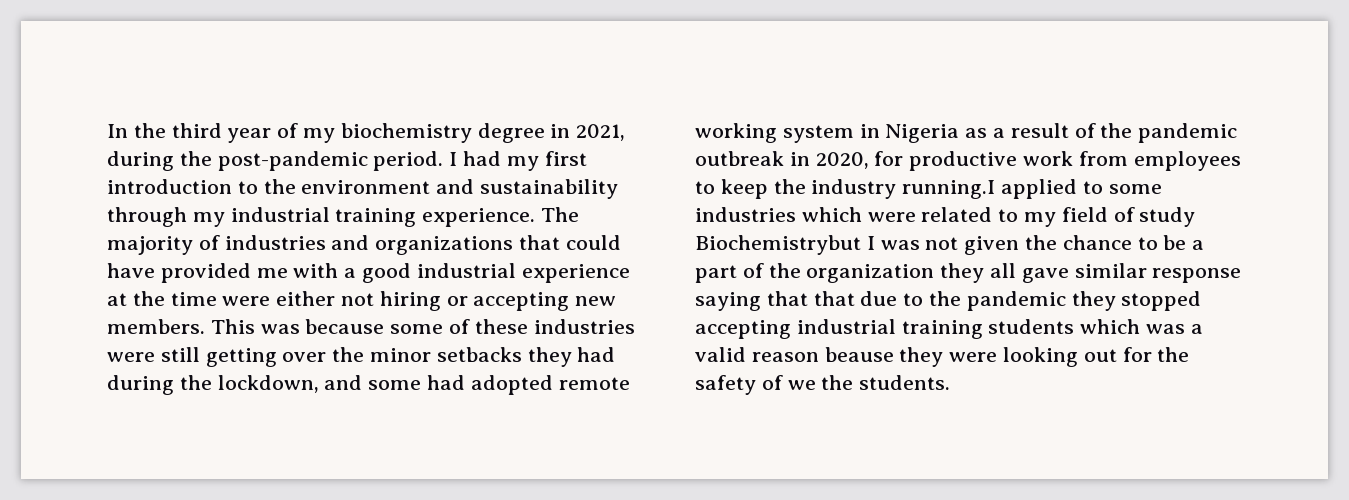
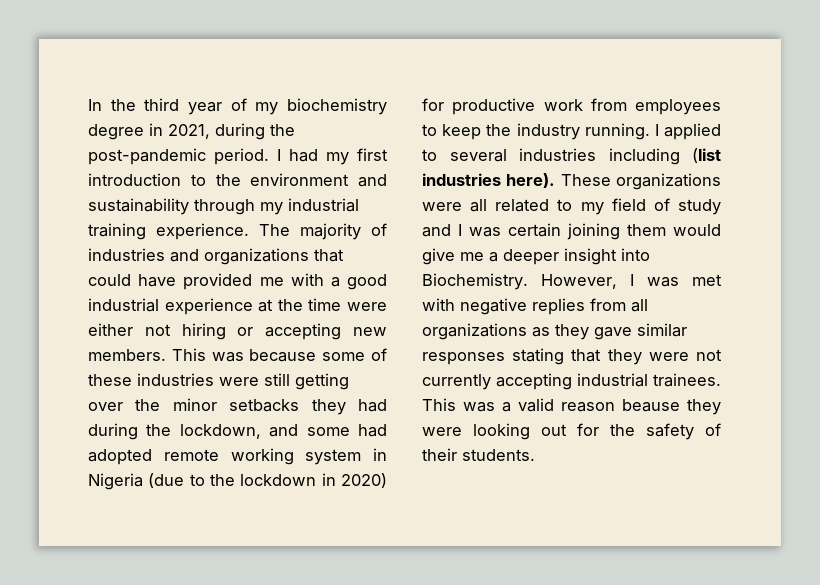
[965,123,1238,143] [695,151,869,169] as a result of the pandemic outbreak in 2020, -> [148,473,387,488] (due to the lockdown in 2020)
[902,179,1162,199] [695,207,916,222] running.I applied to some industries which were -> [584,123,721,140] [422,148,721,165] [422,173,721,190] [422,199,488,212] running. I applied to several industries including (list industries here). These organizations were all
[695,235,1205,255] [695,263,1242,283] [695,291,1202,311] [695,319,1141,339] Biochemistrybut I was not given the chance to be a part of the organization they all gave similar response saying that that due to the pandemic they stopped accepting industrial training students which -> [422,223,721,240] [422,248,650,265] [422,273,722,290] [422,298,648,315] [422,323,687,340] [422,348,722,365] [422,373,721,390] [422,398,456,411] and I was certain joining them would give me a deeper insight into Biochemistry. However, I was met with negative replies from all organizations as they gave similar responses stating that they were not currently accepting industrial trainees. This
[787,375,854,390] we the -> [422,448,457,461] their

